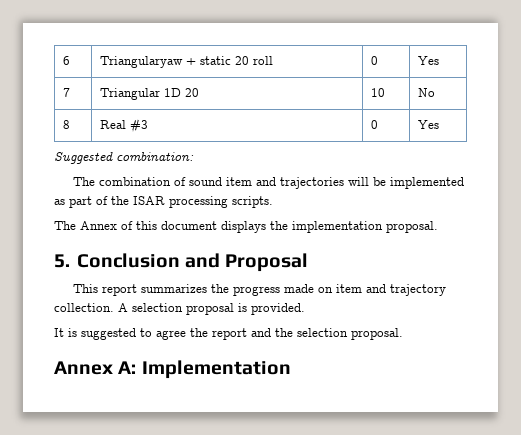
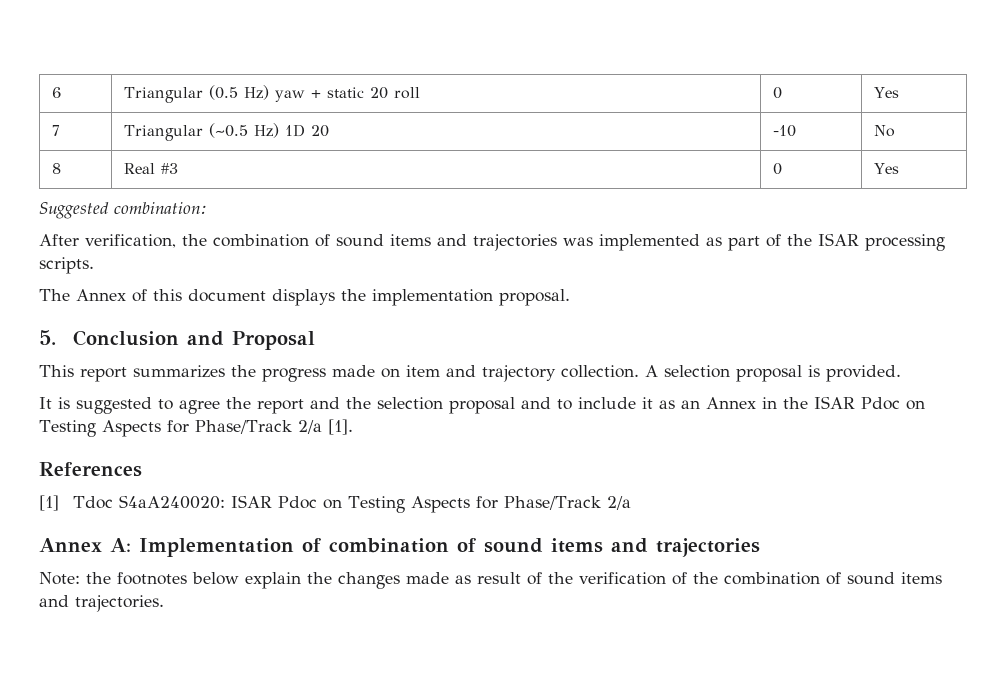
[100,56,184,68] Triangularyaw -> [123,85,305,103] Triangular (0.5 Hz) yaw
(161, 94) none -> [208,123,279,138] (~0.5 Hz)
[371,88,386,97] 10 -> [772,125,796,137] -10
[73,177,387,189] The combination of sound item and trajectories will be -> [39,234,593,251] After verification, the combination of sound items and trajectories was
[351,328,403,340] [54,360,291,379] proposal. // Annex A: Implementation -> [449,396,925,414] [39,419,353,437] [39,462,142,477] [39,495,632,513] [39,538,760,557] [39,572,942,589] [39,595,164,612] proposal and to include it as an Annex in the ISAR Pdoc on Testing Aspects for Phase/Track 2/a [1]. // References // [1] Tdoc S4aA240020: ISAR Pdoc on Testing Aspects for Phase/Track 2/a // Annex A: Implementation of combination of sound items and trajectories // Note: the footnotes below explain the changes made as result of the verification of the combination of sound items and trajectories.

